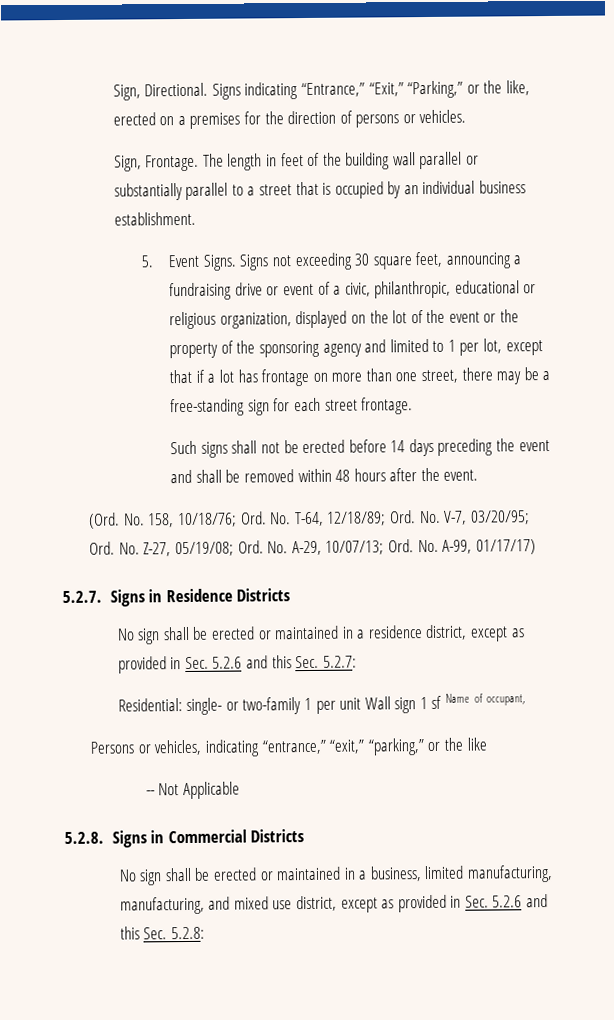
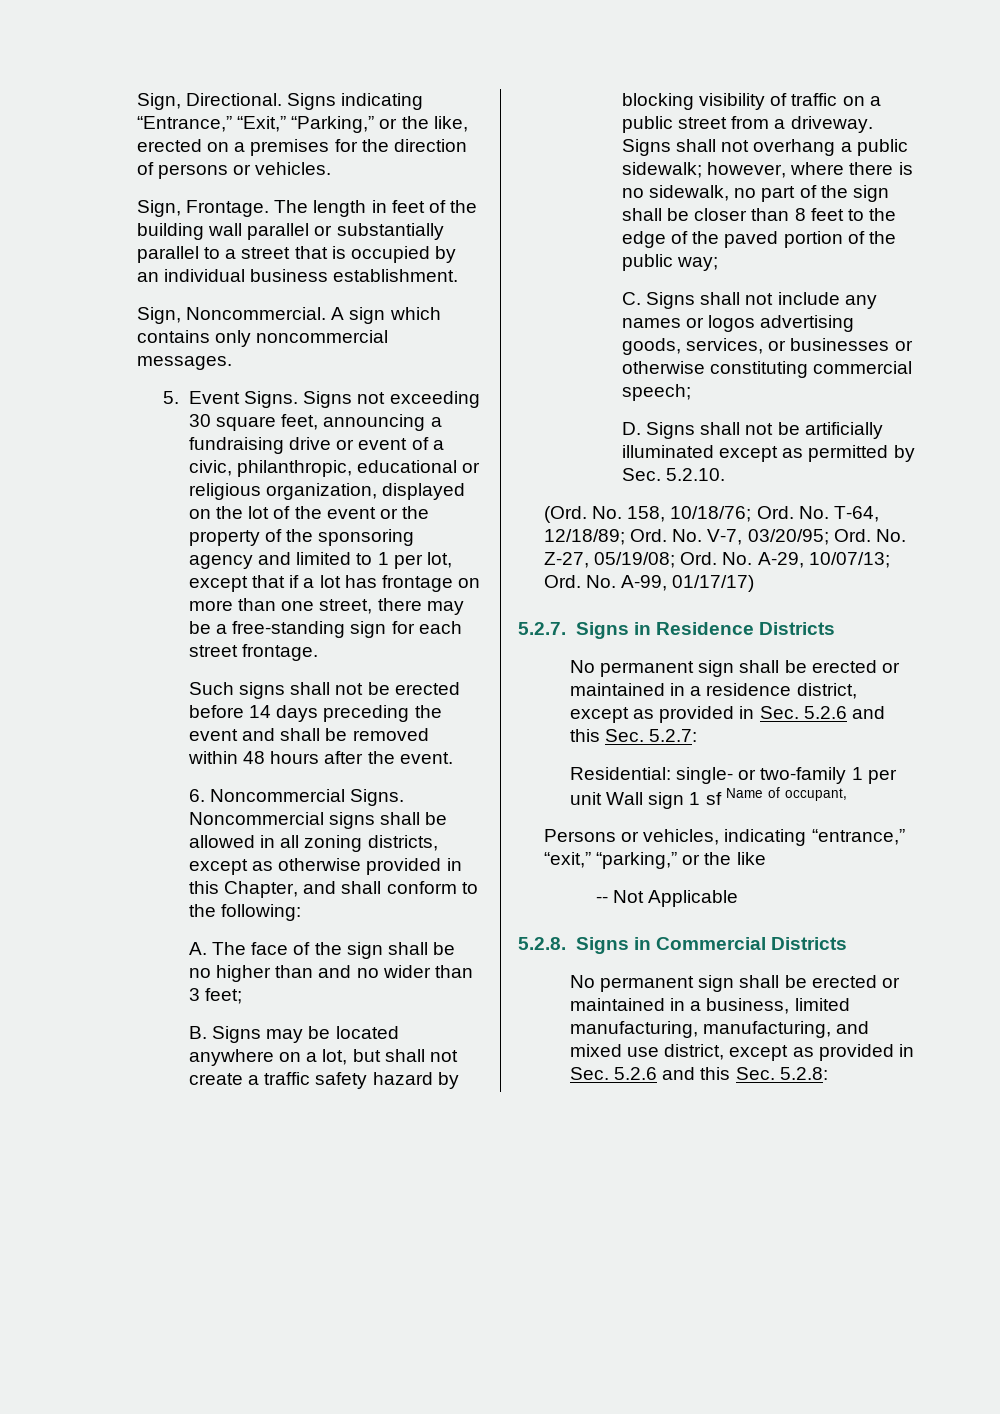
(196, 218) none -> [137,307,441,324] [137,330,389,347] [137,356,233,370] // Sign, Noncommercial. A sign which contains only noncommercial messages.
(479, 475) none -> [189,789,405,806] [189,812,448,829] [189,835,438,852] [189,858,462,875] [189,881,478,898] [189,904,302,921] [189,942,455,959] [189,965,473,982] [189,988,243,1004] [189,1026,399,1043] [189,1049,458,1066] [189,1072,459,1089] [622,93,881,110] [622,116,873,133] [622,139,908,156] [622,162,913,178] [622,185,889,202] [622,208,896,221] [622,231,896,248] [622,254,719,271] [622,292,877,309] [622,315,855,332] [622,338,913,355] [622,361,913,378] [622,384,692,401] [622,422,883,439] [622,445,915,462] [622,468,726,481] // 6. Noncommercial Signs. Noncommercial signs shall be allowed in all zoning districts, except as otherwise provided in this Chapter, and shall conform to the following: // A. The face of the sign shall be no higher than and no wider than 3 feet; // B. Signs may be located anywhere on a lot, but shall not create a traffic safety hazard by blocking visibility of traffic on a public street from a driveway. Signs shall not overhang a public sidewalk; however, where there is no sidewalk, no part of the sign shall be closer than 8 feet to the edge of the paved portion of the public way; // C. Signs shall not include any names or logos advertising goods, services, or businesses or otherwise constituting commercial speech; // D. Signs shall not be artificially illuminated except as permitted by Sec. 5.2.10.
(135, 634) none -> [600,661,695,677] permanent
(137, 875) none -> [600,976,695,992] permanent

